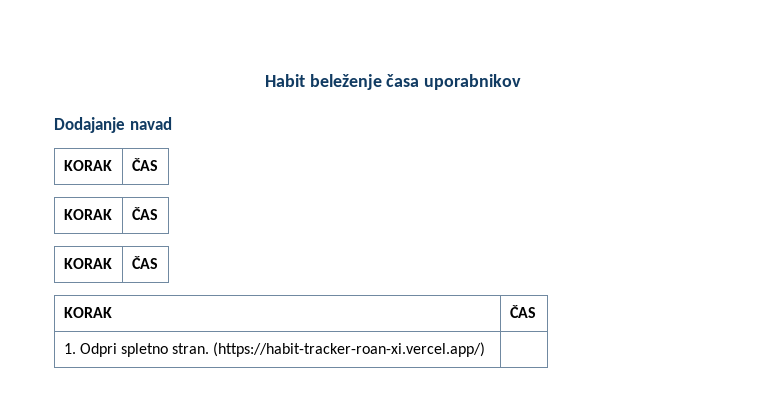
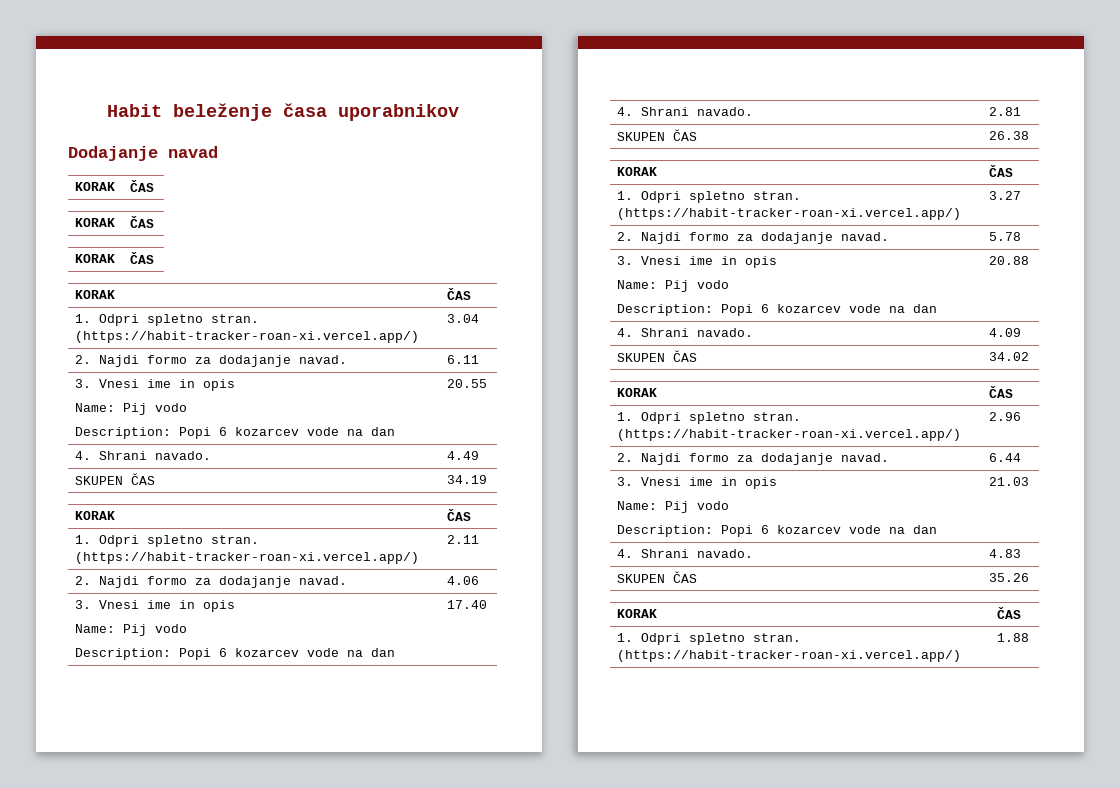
(486, 349) none -> [447,314,480,323] [75,355,348,367] [447,355,480,364] [75,379,236,391] [75,403,188,415] [75,427,396,439] [447,379,488,388] [75,451,212,460] [447,451,480,460] [75,473,156,485] [447,475,488,484] [75,511,116,520] [447,509,472,521] [75,535,260,547] [75,552,420,564] [447,535,480,544] [75,576,348,588] [447,576,480,585] [75,600,236,612] [75,624,188,636] [75,648,396,660] [447,600,488,609] [617,107,754,116] [989,107,1022,116] [617,129,698,141] [989,131,1030,140] [617,167,658,176] [989,165,1014,177] [617,191,802,203] [617,208,962,220] [989,191,1022,200] [617,232,890,244] [989,232,1022,241] [617,256,778,268] [617,280,730,292] [617,304,938,316] [989,256,1030,265] [617,328,754,337] [989,328,1022,337] [617,350,698,362] [989,352,1030,361] [617,388,658,397] [989,386,1014,398] [617,412,802,424] [617,429,962,441] [989,412,1022,421] [617,453,890,465] [989,453,1022,462] [617,477,778,489] [617,501,730,513] [617,525,938,537] [989,477,1030,486] [617,549,754,558] [989,549,1022,558] [617,571,698,583] [989,573,1030,582] [617,609,658,618] [997,607,1022,619] [617,633,802,645] [617,650,962,662] [997,633,1030,642] 3.04 // 2. Najdi formo za dodajanje navad. | 6.11 // 3. Vnesi ime in opis // Name: Pij vodo // Description: Popi 6 kozarcev vode na dan | 20.55 // 4. Shrani navado. | 4.49 // SKUPEN ČAS | 34.19 // KORAK | ČAS // 1. Odpri spletno stran. (https://habit-tracker-roan-xi.vercel.app/) | 2.11 // 2. Najdi formo za dodajanje navad. | 4.06 // 3. Vnesi ime in opis // Name: Pij vodo // Description: Popi 6 kozarcev vode na dan | 17.40 // 4. Shrani navado. | 2.81 // SKUPEN ČAS | 26.38 // KORAK | ČAS // 1. Odpri spletno stran. (https://habit-tracker-roan-xi.vercel.app/) | 3.27 // 2. Najdi formo za dodajanje navad. | 5.78 // 3. Vnesi ime in opis // Name: Pij vodo // Description: Popi 6 kozarcev vode na dan | 20.88 // 4. Shrani navado. | 4.09 // SKUPEN ČAS | 34.02 // KORAK | ČAS // 1. Odpri spletno stran. (https://habit-tracker-roan-xi.vercel.app/) | 2.96 // 2. Najdi formo za dodajanje navad. | 6.44 // 3. Vnesi ime in opis // Name: Pij vodo // Description: Popi 6 kozarcev vode na dan | 21.03 // 4. Shrani navado. | 4.83 // SKUPEN ČAS | 35.26 // KORAK | ČAS // 1. Odpri spletno stran. (https://habit-tracker-roan-xi.vercel.app/) | 1.88

